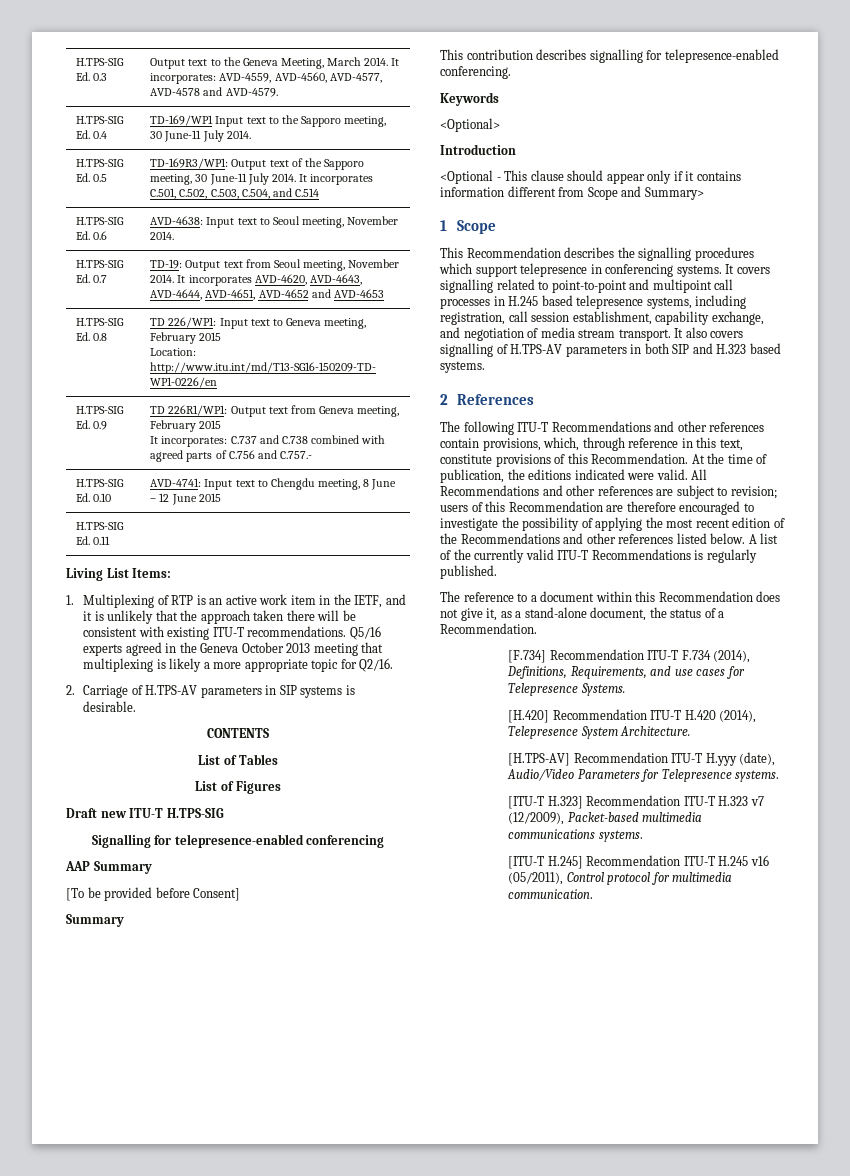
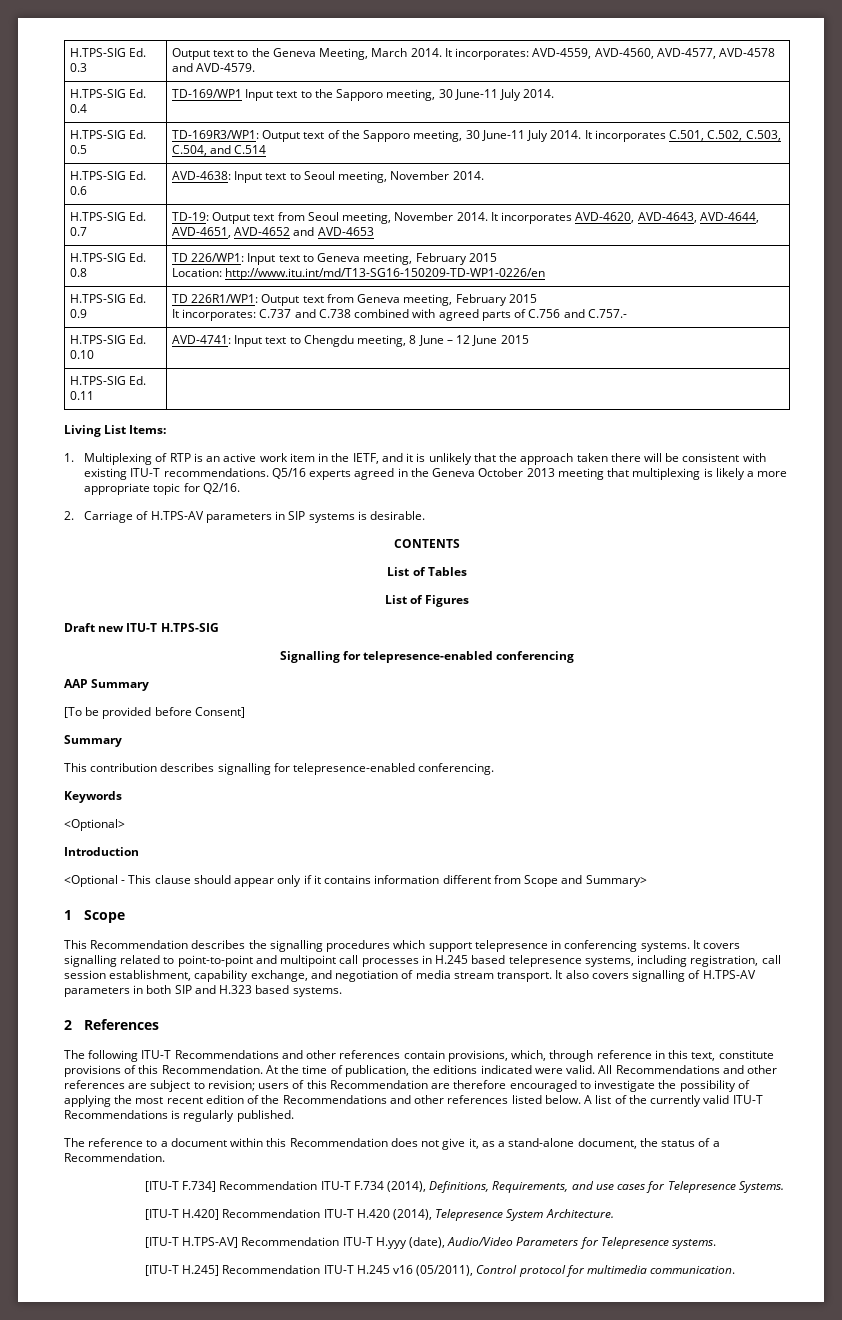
[508,650,547,663] [F.734] -> [144,1181,217,1192] [ITU-T F.734]
[508,710,550,723] [H.420] -> [144,1209,220,1220] [ITU-T H.420]
[508,753,571,766] [H.TPS-AV] -> [144,1237,239,1248] [ITU-T H.TPS-AV]
[508,795,764,809] [508,812,703,825] [508,829,643,842] // [ITU-T H.323] Recommendation ITU-T H.323 v7 (12/2009), Packet-based multimedia communications systems. -> (717, 1244) none

